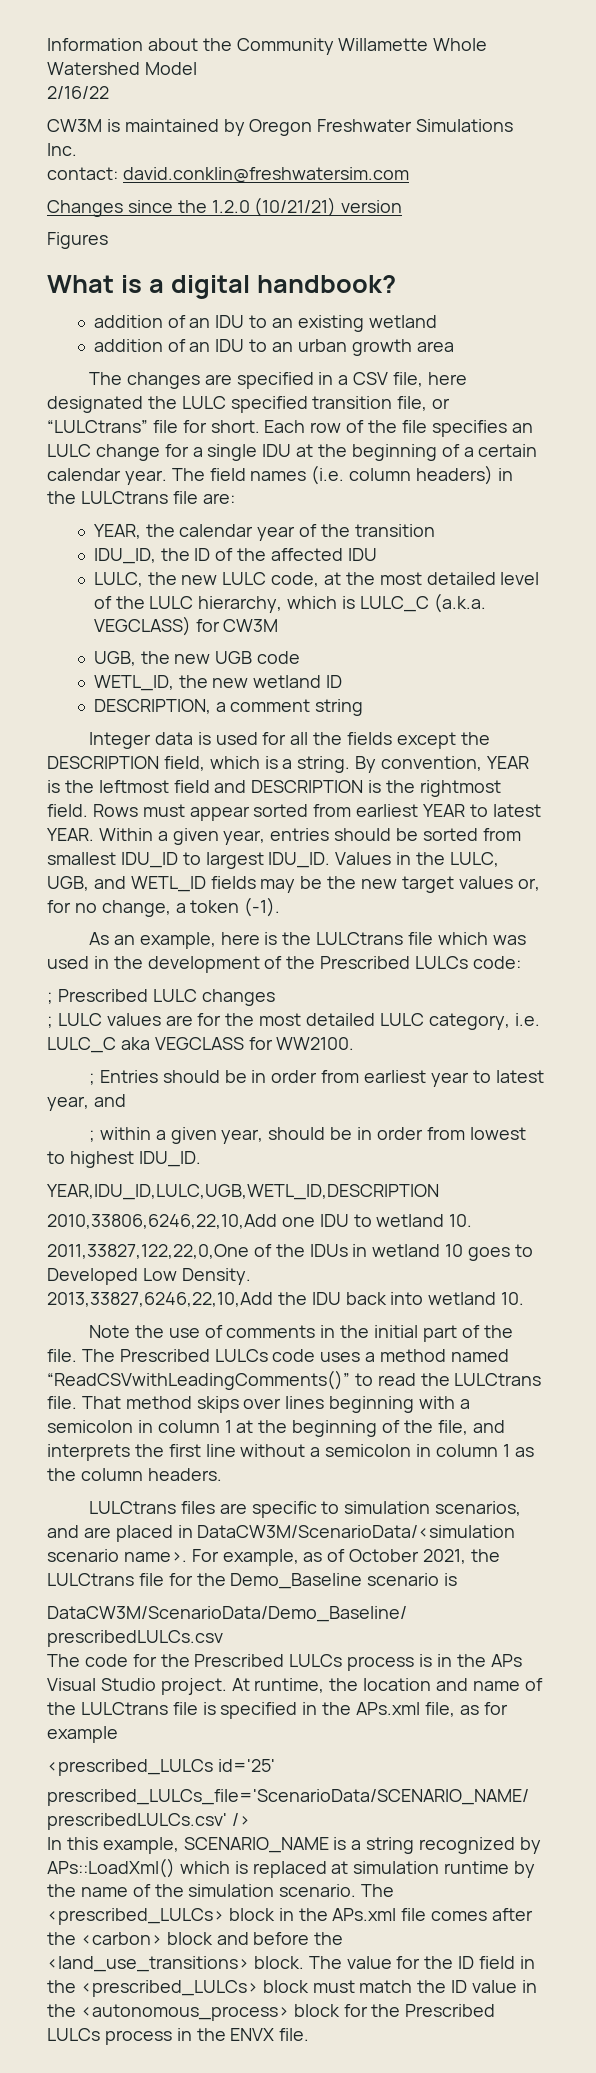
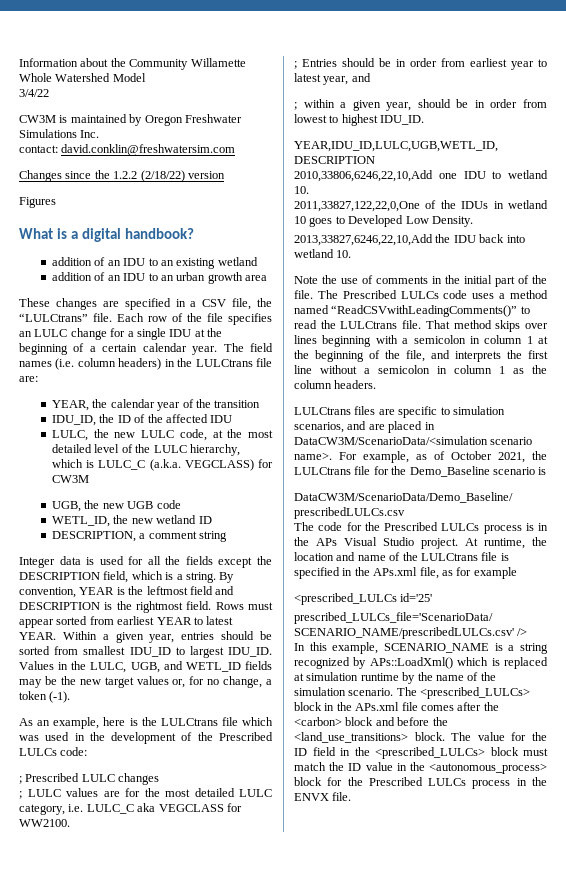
[47,86,109,99] 2/16/22 -> [19,89,49,97] 3/4/22
[211,197,337,217] 1.2.0 (10/21/21) -> [113,170,185,182] 1.2.2 (2/18/22)
[89,372,123,385] The -> [19,298,50,307] These
[427,372,467,385] [47,396,451,413] [47,420,260,433] here designated the LULC specified transition file, or “LULCtrans” file for short. -> [257,298,272,307] [19,313,112,322] the “LULCtrans” file.

